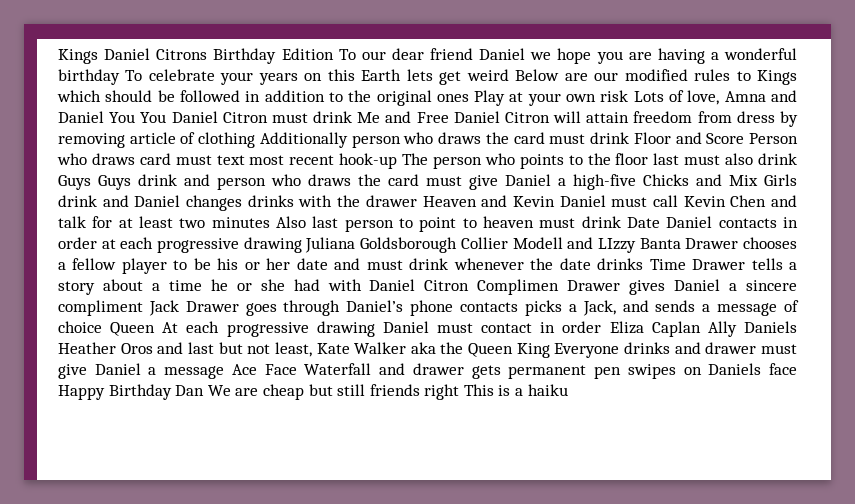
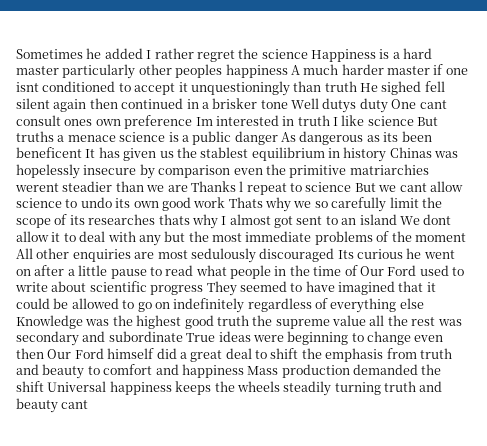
[58,48,797,64] [58,69,798,85] [57,90,797,106] [58,111,798,127] [58,132,799,148] [57,153,798,169] [58,174,797,190] [58,195,797,211] [58,216,799,232] [58,237,798,253] [58,258,798,274] [58,279,797,295] [58,300,800,316] [58,321,797,337] [58,342,797,358] [58,363,798,379] [58,384,568,400] Kings Daniel Citrons Birthday Edition To our dear friend Daniel we hope you are having a wonderful birthday To celebrate your years on this Earth lets get weird Below are our modified rules to Kings which should be followed in addition to the original ones Play at your own risk Lots of love, Amna and Daniel You You Daniel Citron must drink Me and Free Daniel Citron will attain freedom from dress by removing article of clothing Additionally person who draws the card must drink Floor and Score Person who draws card must text most recent hook-up The person who points to the floor last must also drink Guys Guys drink and person who draws the card must give Daniel a high-five Chicks and Mix Girls drink and Daniel changes drinks with the drawer Heaven and Kevin Daniel must call Kevin Chen and talk for at least two minutes Also last person to point to heaven must drink Date Daniel contacts in order at each progressive drawing Juliana Goldsborough Collier Modell and LIzzy Banta Drawer chooses a fellow player to be his or her date and must drink whenever the date drinks Time Drawer tells a story about a time he or she had with Daniel Citron Complimen Drawer gives Daniel a sincere compliment Jack Drawer goes through Daniel’s phone contacts picks a Jack, and sends a message of choice Queen At each progressive drawing Daniel must contact in order Eliza Caplan Ally Daniels Heather Oros and last but not least, Kate Walker aka the Queen King Everyone drinks and drawer must give Daniel a message Ace Face Waterfall and drawer gets permanent pen swipes on Daniels face Happy Birthday Dan We are cheap but still friends right This is a haiku -> [16,48,433,62] [16,64,468,79] [16,81,445,96] [16,98,447,113] [16,115,439,129] [16,131,432,145] [16,147,459,162] [16,164,429,179] [15,181,463,195] [16,197,442,212] [16,214,452,229] [16,231,466,246] [16,248,455,263] [16,265,464,279] [15,281,436,296] [16,298,424,313] [16,315,462,329] [16,331,444,346] [16,348,452,362] [16,364,442,379] [16,381,443,396] [16,398,89,413] Sometimes he added I rather regret the science Happiness is a hard master particularly other peoples happiness A much harder master if one isnt conditioned to accept it unquestioningly than truth He sighed fell silent again then continued in a brisker tone Well dutys duty One cant consult ones own preference Im interested in truth I like science But truths a menace science is a public danger As dangerous as its been beneficent It has given us the stablest equilibrium in history Chinas was hopelessly insecure by comparison even the primitive matriarchies werent steadier than we are Thanks l repeat to science But we cant allow science to undo its own good work Thats why we so carefully limit the scope of its researches thats why I almost got sent to an island We dont allow it to deal with any but the most immediate problems of the moment All other enquiries are most sedulously discouraged Its curious he went on after a little pause to read what people in the time of Our Ford used to write about scientific progress They seemed to have imagined that it could be allowed to go on indefinitely regardless of everything else Knowledge was the highest good truth the supreme value all the rest was secondary and subordinate True ideas were beginning to change even then Our Ford himself did a great deal to shift the emphasis from truth and beauty to comfort and happiness Mass production demanded the shift Universal happiness keeps the wheels steadily turning truth and beauty cant

